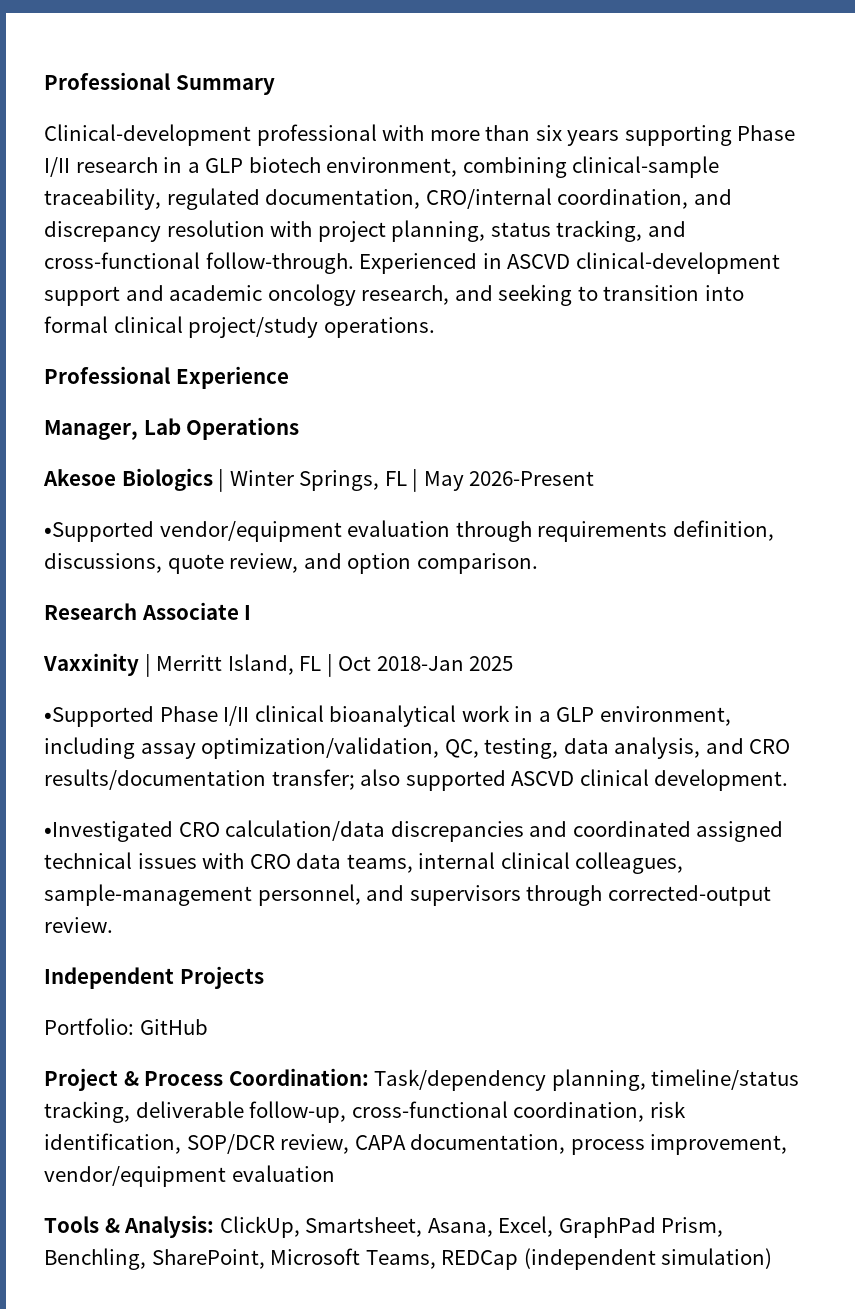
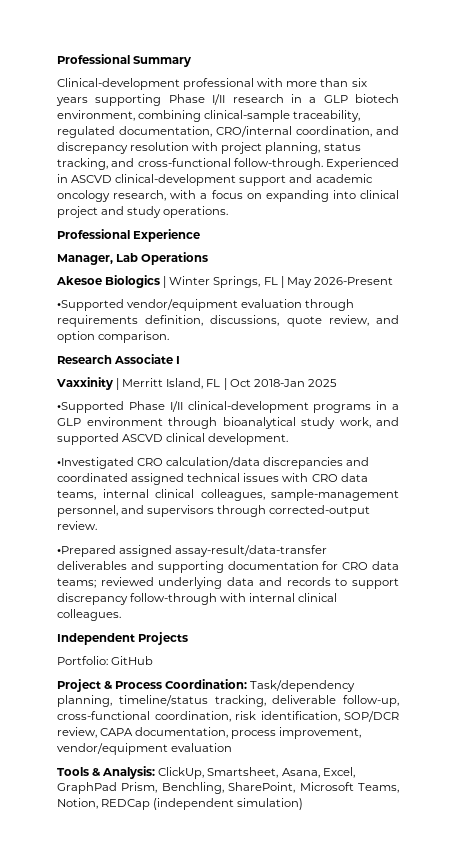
[454,284,744,306] [44,316,319,338] and seeking to transition into formal clinical project/study -> [170,190,399,202] [57,206,162,218] with a focus on expanding into clinical project and study
[254,705,731,727] [44,737,791,759] [44,769,401,790] clinical bioanalytical work in a GLP environment, including assay optimization/validation, QC, testing, data analysis, and CRO results/documentation transfer; also -> [187,401,399,413] [57,417,399,429] clinical-development programs in a GLP environment through bioanalytical study work, and
(113, 925) none -> [57,545,328,557] [57,561,399,573] [57,577,400,589] [57,593,338,605] [57,609,121,621] // •Prepared assigned assay-result/data-transfer deliverables and supporting documentation for CRO data teams; reviewed underlying data and records to support discrepancy follow-through with internal clinical colleagues.
(436, 1259) none -> [57,798,98,809] Notion,

